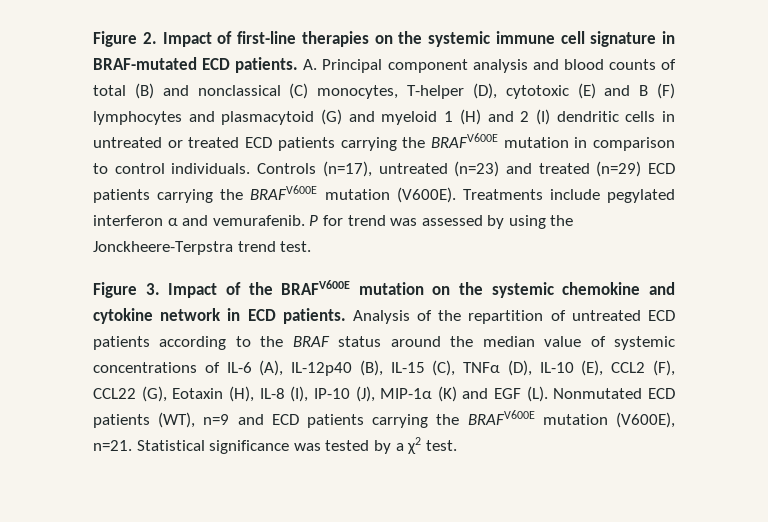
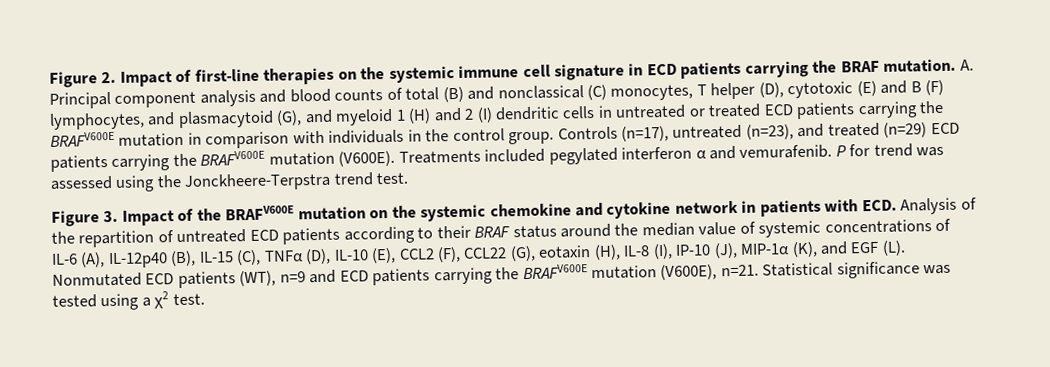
[93,57,299,73] BRAF-mutated ECD patients. -> [646,58,957,79] ECD patients carrying the BRAF mutation.
[406,85,464,99] T-helper -> [696,82,756,100] T helper
[93,111,182,125] lymphocytes -> [49,112,145,130] lymphocytes,
[321,109,343,125] (G) -> [276,110,303,126] (G),
[93,163,251,174] to control individuals. -> [292,128,555,145] with individuals in the control group.
[454,161,500,177] (n=23) -> [745,124,794,140] (n=23),
[549,189,600,200] include -> [484,148,546,163] included
[487,215,505,229] by -> (113, 182) none
[247,308,346,324] ECD patients. -> [759,199,897,217] patients with ECD.
[260,336,284,347] the -> [436,225,471,239] their
[172,388,224,399] Eotaxin -> [538,245,592,259] eotaxin
[437,386,457,402] (K) -> [791,241,818,258] (K),
[373,440,391,454] by -> [100,293,140,311] using

